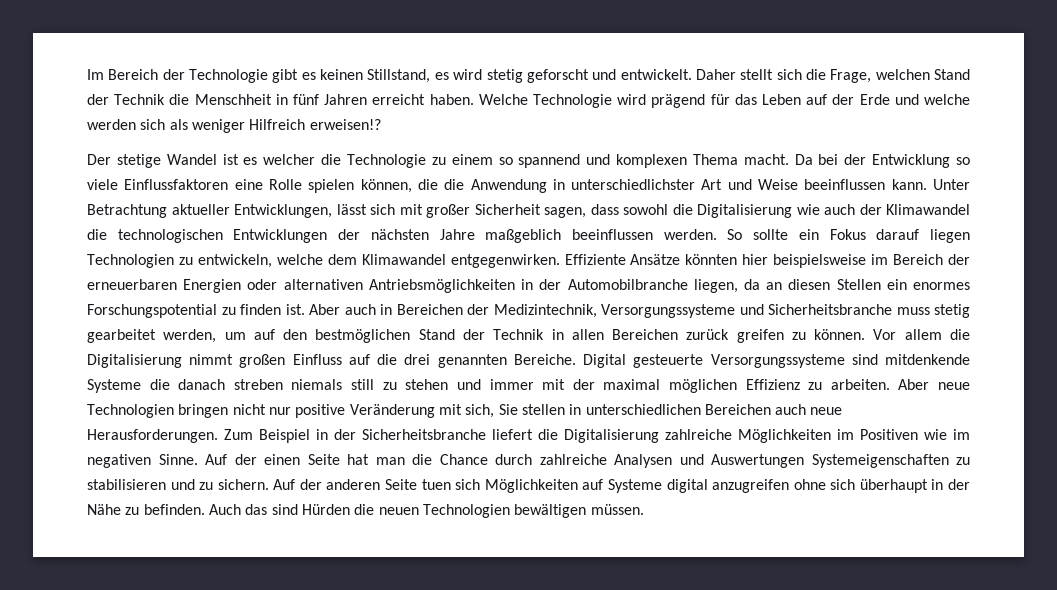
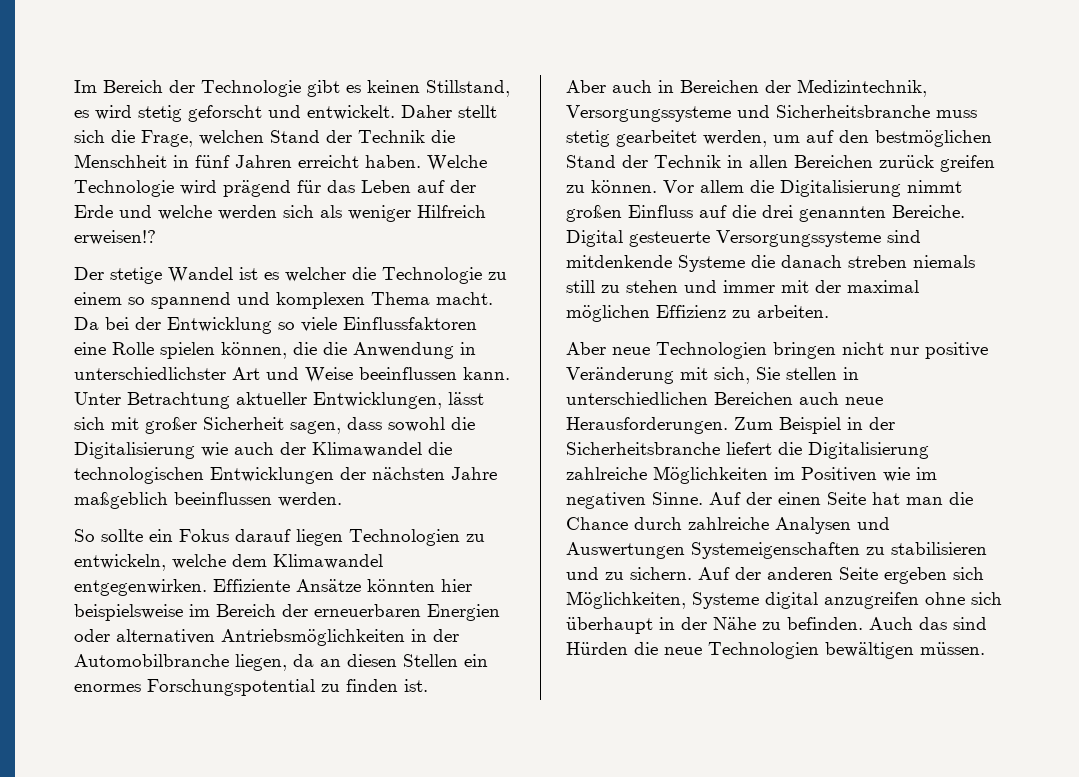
(717, 234) none -> (342, 499) //
(305, 309) none -> (428, 685) //
(890, 384) none -> (829, 311) //
[421,479,604,493] tuen sich Möglichkeiten auf -> [884,567,984,584] [566,591,686,609] ergeben sich Möglichkeiten,
[378,507,419,515] neuen -> [664,647,702,655] neue

